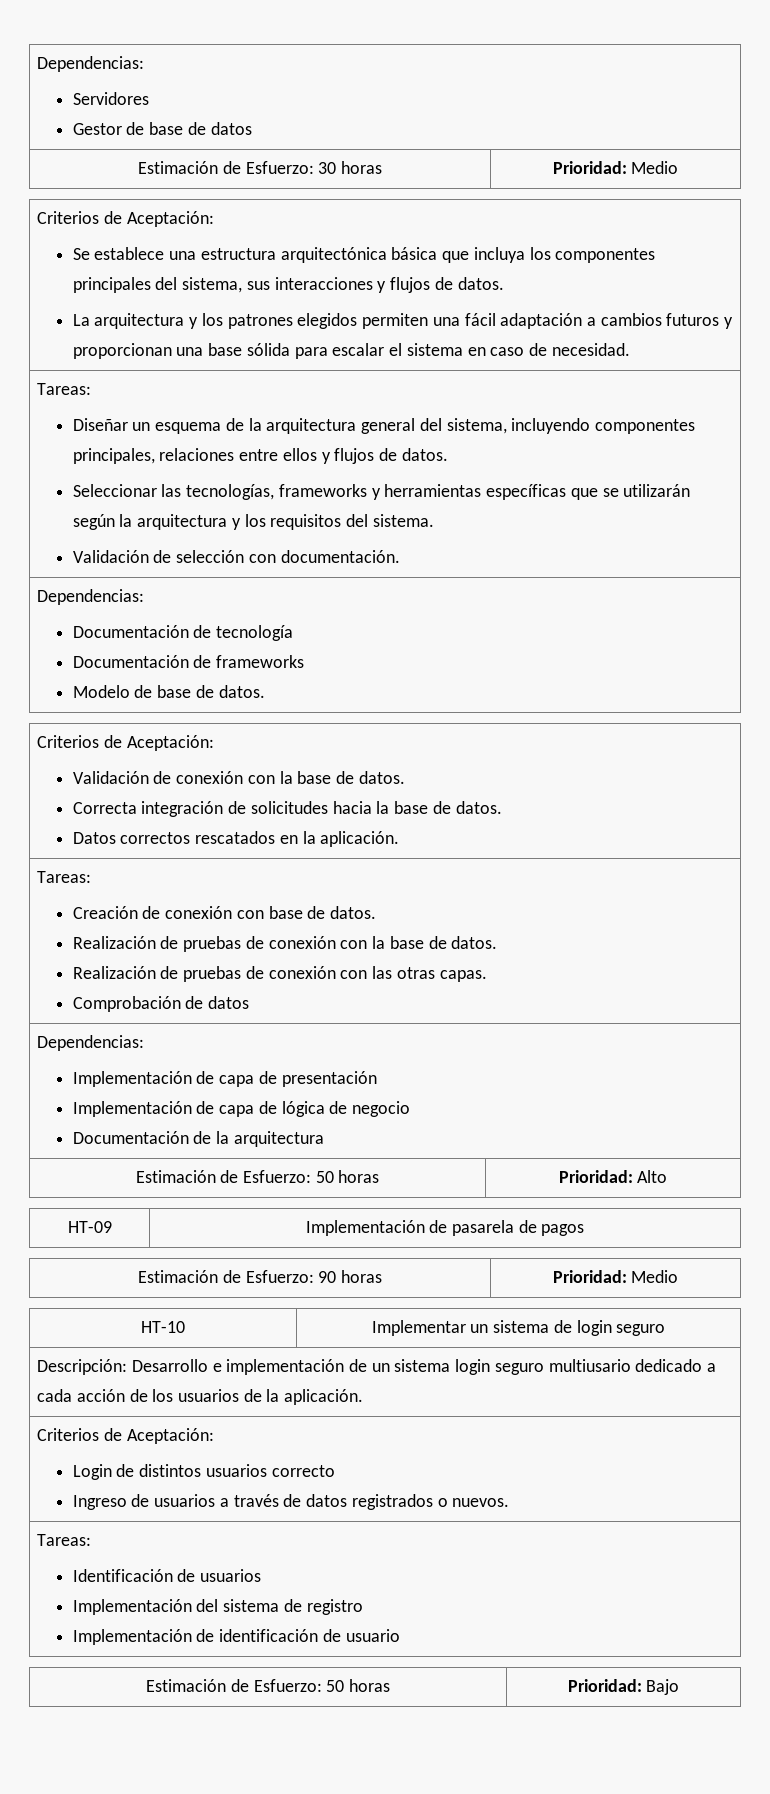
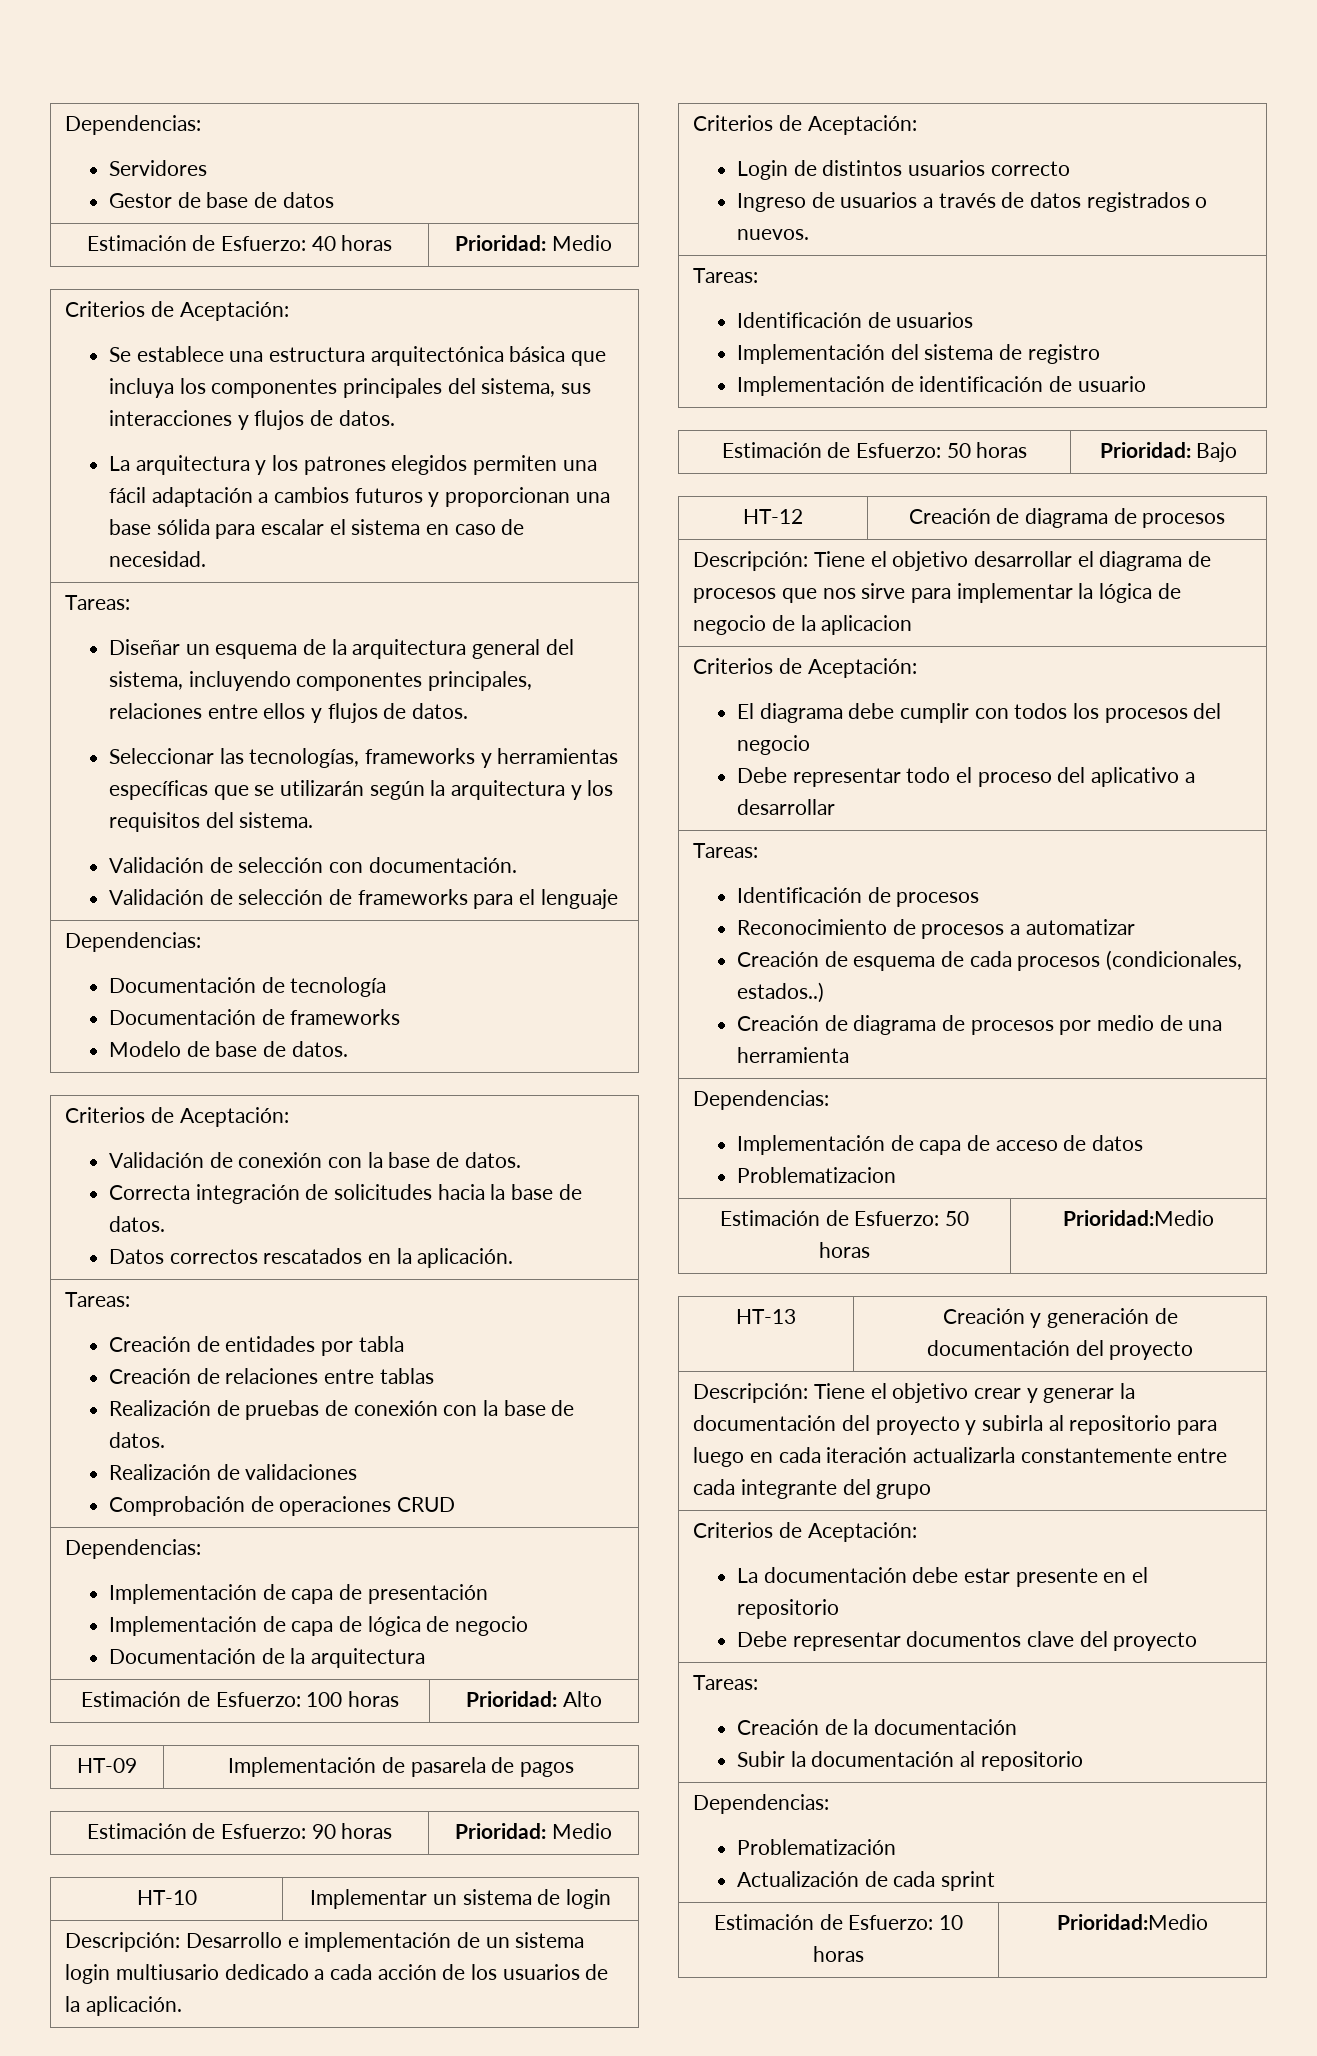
[318,162,337,174] 30 -> [311,236,336,251] 40
(400, 556) none -> [108,889,618,909] // Validación de selección de frameworks para el lenguaje
[165,906,377,919] conexión con base de datos. -> [225,1336,404,1356] [108,1368,434,1384] entidades por tabla // Creación de relaciones entre tablas
[183,966,487,982] pruebas de conexión con las otras capas. -> [245,1464,358,1480] validaciones
[208,996,250,1009] datos -> [279,1496,455,1516] operaciones CRUD
[315,1171,334,1183] 50 -> [306,1692,343,1707] 100
[616,1324,666,1336] seguro -> (611, 1899) none
[494,1363,544,1375] seguro -> (111, 1974) none
(680, 1687) none -> [743,509,803,524] [908,508,1226,528] [693,551,1212,571] [693,583,1181,603] [693,615,913,635] [693,658,917,678] [736,703,1222,723] [736,735,810,755] [736,767,1195,787] [736,799,835,815] [693,843,759,858] [736,887,980,907] [736,919,1135,939] [736,950,1242,971] [736,982,824,1003] [736,1015,1223,1035] [736,1047,849,1063] [693,1090,830,1110] [736,1135,1143,1155] [736,1167,896,1183] [719,1210,970,1226] [819,1242,870,1258] [1063,1210,1214,1226] [736,1309,796,1324] [942,1308,1178,1328] [926,1340,1194,1360] [693,1383,1136,1403] [693,1415,1218,1435] [693,1447,1228,1467] [693,1479,932,1499] [693,1522,917,1542] [736,1567,1148,1587] [736,1599,839,1619] [736,1631,1198,1651] [693,1675,759,1690] [736,1719,1017,1735] [736,1751,1083,1771] [693,1794,830,1814] [736,1839,896,1855] [736,1871,995,1891] [713,1914,964,1930] [813,1946,864,1962] [1057,1914,1208,1930] // HT-12 | Creación de diagrama de procesos // Descripción: Tiene el objetivo desarrollar el diagrama de procesos que nos sirve para implementar la lógica de negocio de la aplicacion // Criterios de Aceptación: // El diagrama debe cumplir con todos los procesos del negocio // Debe representar todo el proceso del aplicativo a desarrollar // Tareas: // Identificación de procesos // Reconocimiento de procesos a automatizar // Creación de esquema de cada procesos (condicionales, estados..) // Creación de diagrama de procesos por medio de una herramienta // Dependencias: // Implementación de capa de acceso de datos // Problematizacion // Estimación de Esfuerzo: 50 horas | Prioridad:Medio // HT-13 | Creación y generación de documentación del proyecto // Descripción: Tiene el objetivo crear y generar la documentación del proyecto y subirla al repositorio para luego en cada iteración actualizarla constantemente entre cada integrante del grupo // Criterios de Aceptación: // La documentación debe estar presente en el repositorio // Debe representar documentos clave del proyecto // Tareas: // Creación de la documentación // Subir la documentación al repositorio // Dependencias: // Problematización // Actualización de cada sprint // Estimación de Esfuerzo: 10 horas | Prioridad:Medio

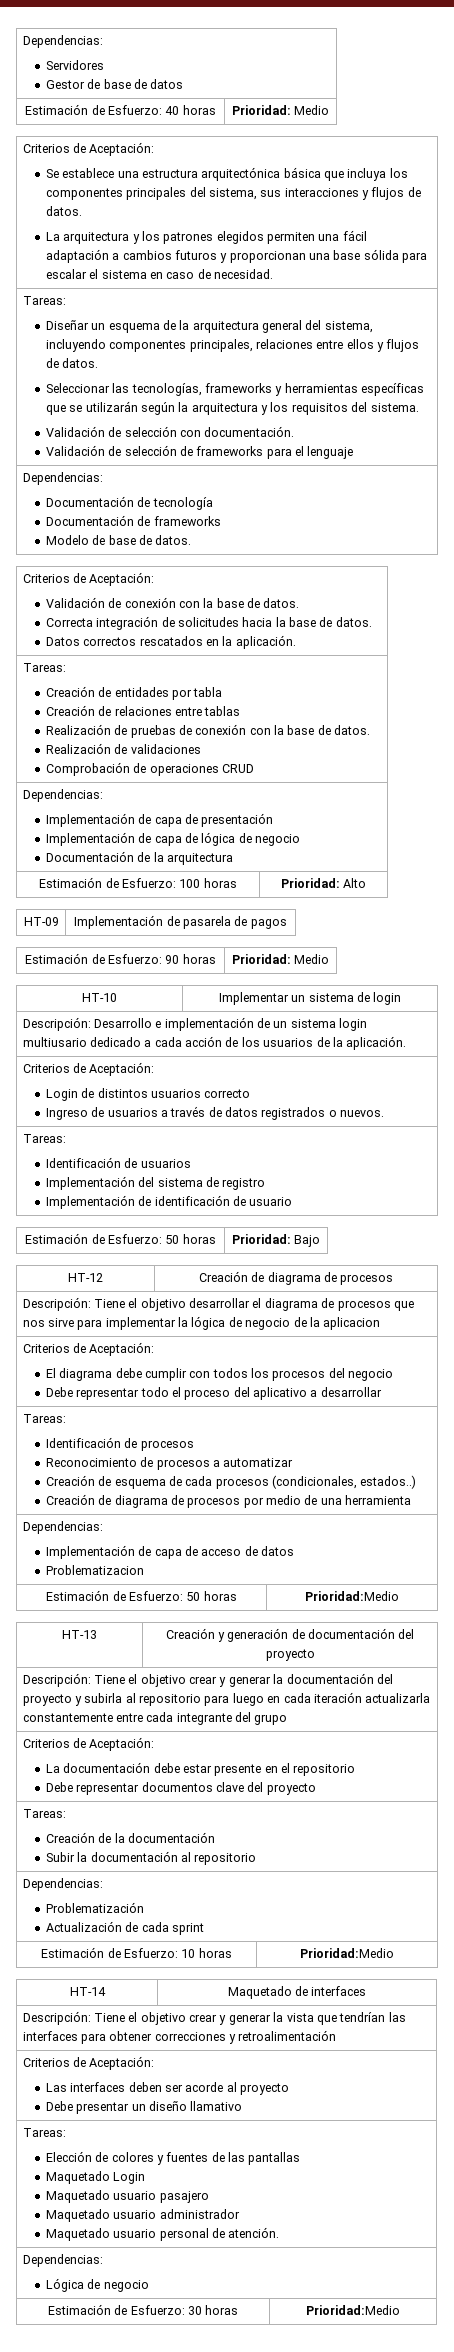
(1208, 1922) none -> [69,1987,106,1996] [227,1986,367,1999] [22,2011,406,2025] [22,2030,337,2044] [22,2056,155,2070] [45,2082,290,2095] [45,2101,243,2114] [22,2128,66,2137] [45,2151,301,2165] [45,2171,146,2184] [45,2190,209,2203] [45,2209,240,2222] [45,2227,280,2241] [22,2254,103,2267] [45,2278,149,2292] [47,2304,239,2315] [306,2305,400,2315] // HT-14 | Maquetado de interfaces // Descripción: Tiene el objetivo crear y generar la vista que tendrían las interfaces para obtener correcciones y retroalimentación // Criterios de Aceptación: // Las interfaces deben ser acorde al proyecto // Debe presentar un diseño llamativo // Tareas: // Elección de colores y fuentes de las pantallas // Maquetado Login // Maquetado usuario pasajero // Maquetado usuario administrador // Maquetado usuario personal de atención. // Dependencias: // Lógica de negocio // Estimación de Esfuerzo: 30 horas | Prioridad:Medio

